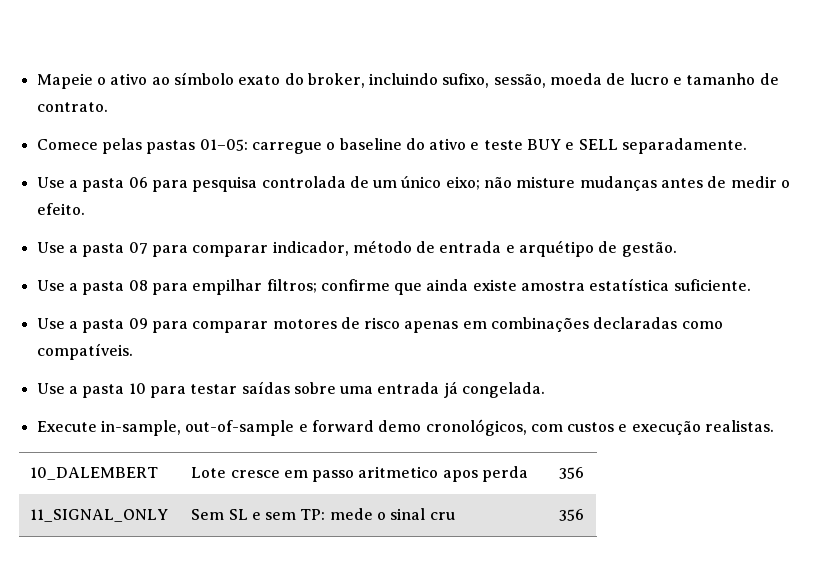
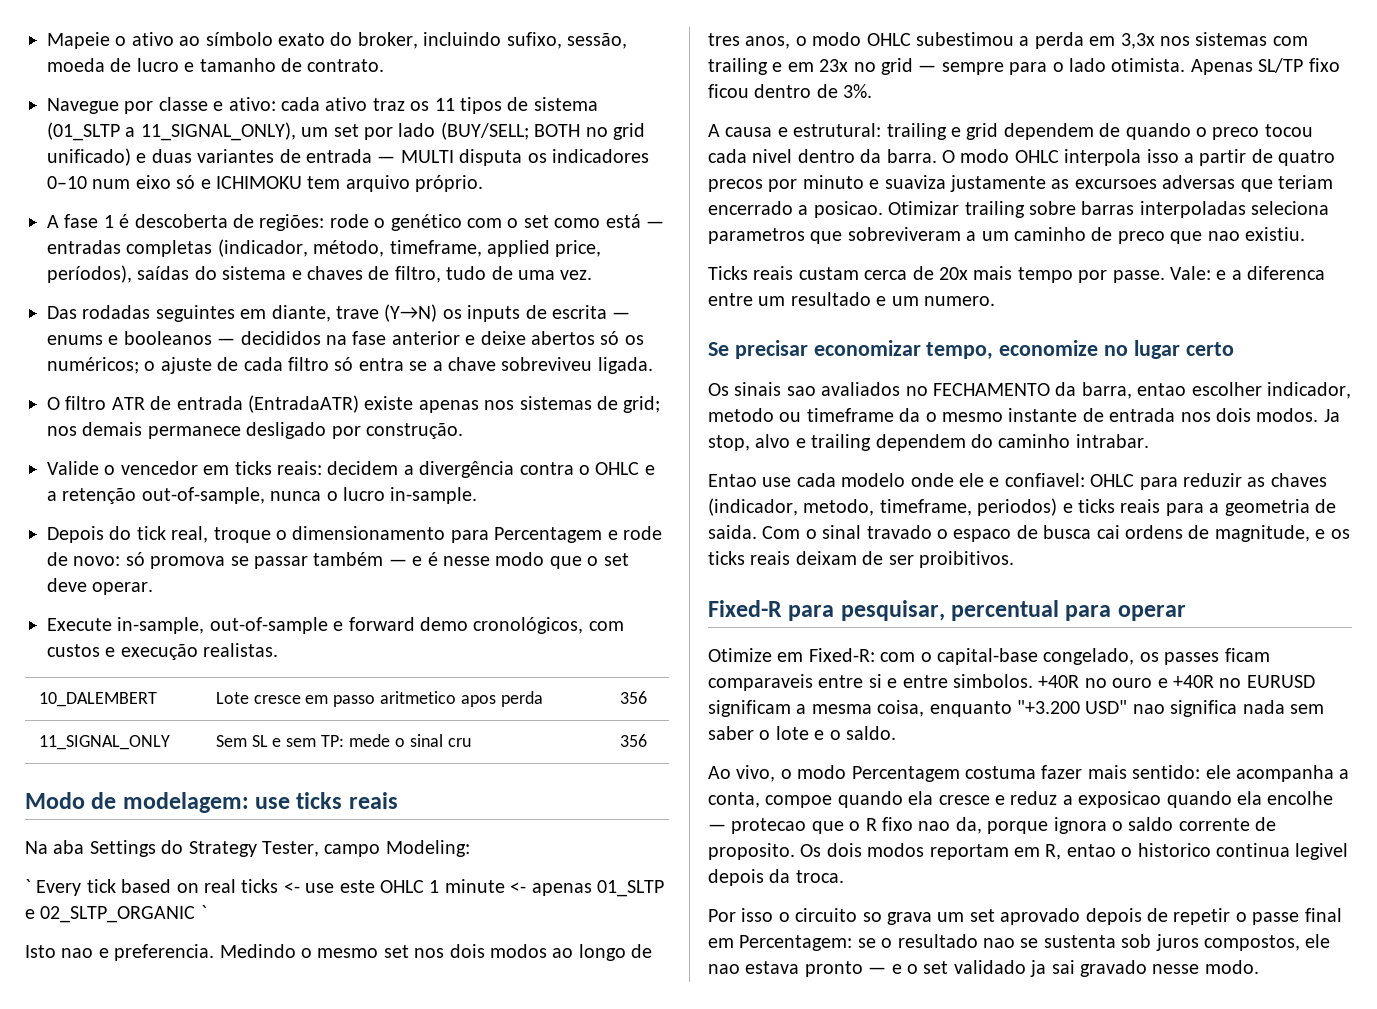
[36,138,748,154] [36,176,791,192] [36,203,85,215] [36,240,677,257] [36,278,751,295] [36,317,723,333] [36,343,133,360] [36,381,546,398] Comece pelas pastas 01–05: carregue o baseline do ativo e teste BUY e SELL separadamente. // Use a pasta 06 para pesquisa controlada de um único eixo; não misture mudanças antes de medir o efeito. // Use a pasta 07 para comparar indicador, método de entrada e arquétipo de gestão. // Use a pasta 08 para empilhar filtros; confirme que ainda existe amostra estatística suficiente. // Use a pasta 09 para comparar motores de risco apenas em combinações declaradas como compatíveis. // Use a pasta 10 para testar saídas sobre uma entrada já congelada. -> [47,97,598,114] [47,122,645,141] [47,148,649,166] [47,175,484,192] [47,214,664,231] [47,239,602,257] [47,265,593,283] [47,304,631,322] [47,331,644,345] [47,357,653,374] [47,395,661,413] [47,422,463,439] [47,461,655,478] [47,487,478,504] [47,526,662,543] [47,552,629,569] [47,578,154,595] Navegue por classe e ativo: cada ativo traz os 11 tipos de sistema (01_SLTP a 11_SIGNAL_ONLY), um set por lado (BUY/SELL; BOTH no grid unificado) e duas variantes de entrada — MULTI disputa os indicadores 0–10 num eixo só e ICHIMOKU tem arquivo próprio. // A fase 1 é descoberta de regiões: rode o genético com o set como está — entradas completas (indicador, método, timeframe, applied price, períodos), saídas do sistema e chaves de filtro, tudo de uma vez. // Das rodadas seguintes em diante, trave (Y→N) os inputs de escrita — enums e booleanos — decididos na fase anterior e deixe abertos só os numéricos; o ajuste de cada filtro só entra se a chave sobreviveu ligada. // O filtro ATR de entrada (EntradaATR) existe apenas nos sistemas de grid; nos demais permanece desligado por construção. // Valide o vencedor em ticks reais: decidem a divergência contra o OHLC e a retenção out-of-sample, nunca o lucro in-sample. // Depois do tick real, troque o dimensionamento para Percentagem e rode de novo: só promova se passar também — e é nesse modo que o set deve operar.
(585, 515) none -> [25,792,398,813] [25,840,470,857] [25,879,664,897] [25,905,207,923] [25,944,653,961] [708,32,1308,49] [708,58,1340,75] [708,84,873,98] [708,123,1313,140] [708,149,1336,166] [708,175,1333,192] [708,201,1330,218] [708,227,1305,244] [708,266,1326,283] [708,292,995,306] [708,340,1234,360] [708,382,1351,399] [708,408,1340,422] [708,434,1149,451] [708,473,1327,490] [708,498,1336,516] [708,525,1350,542] [708,551,1014,568] [708,600,1186,621] [708,648,1270,665] [708,674,1315,691] [708,700,1324,717] [708,726,896,740] [708,765,1350,782] [708,791,1334,808] [708,817,1277,834] [708,843,1349,860] [708,869,844,886] [708,908,1342,925] [708,934,1331,951] [708,960,1259,977] // Modo de modelagem: use ticks reais // Na aba Settings do Strategy Tester, campo Modeling: // ` Every tick based on real ticks <- use este OHLC 1 minute <- apenas 01_SLTP e 02_SLTP_ORGANIC ` // Isto nao e preferencia. Medindo o mesmo set nos dois modos ao longo de tres anos, o modo OHLC subestimou a perda em 3,3x nos sistemas com trailing e em 23x no grid — sempre para o lado otimista. Apenas SL/TP fixo ficou dentro de 3%. // A causa e estrutural: trailing e grid dependem de quando o preco tocou cada nivel dentro da barra. O modo OHLC interpola isso a partir de quatro precos por minuto e suaviza justamente as excursoes adversas que teriam encerrado a posicao. Otimizar trailing sobre barras interpoladas seleciona parametros que sobreviveram a um caminho de preco que nao existiu. // Ticks reais custam cerca de 20x mais tempo por passe. Vale: e a diferenca entre um resultado e um numero. // Se precisar economizar tempo, economize no lugar certo // Os sinais sao avaliados no FECHAMENTO da barra, entao escolher indicador, metodo ou timeframe da o mesmo instante de entrada nos dois modos. Ja stop, alvo e trailing dependem do caminho intrabar. // Entao use cada modelo onde ele e confiavel: OHLC para reduzir as chaves (indicador, metodo, timeframe, periodos) e ticks reais para a geometria de saida. Com o sinal travado o espaco de busca cai ordens de magnitude, e os ticks reais deixam de ser proibitivos. // Fixed-R para pesquisar, percentual para operar // Otimize em Fixed-R: com o capital-base congelado, os passes ficam comparaveis entre si e entre simbolos. +40R no ouro e +40R no EURUSD significam a mesma coisa, enquanto "+3.200 USD" nao significa nada sem saber o lote e o saldo. // Ao vivo, o modo Percentagem costuma fazer mais sentido: ele acompanha a conta, compoe quando ela cresce e reduz a exposicao quando ela encolhe — protecao que o R fixo nao da, porque ignora o saldo corrente de proposito. Os dois modos reportam em R, entao o historico continua legivel depois da troca. // Por isso o circuito so grava um set aprovado depois de repetir o passe final em Percentagem: se o resultado nao se sustenta sob juros compostos, ele nao estava pronto — e o set validado ja sai gravado nesse modo.

